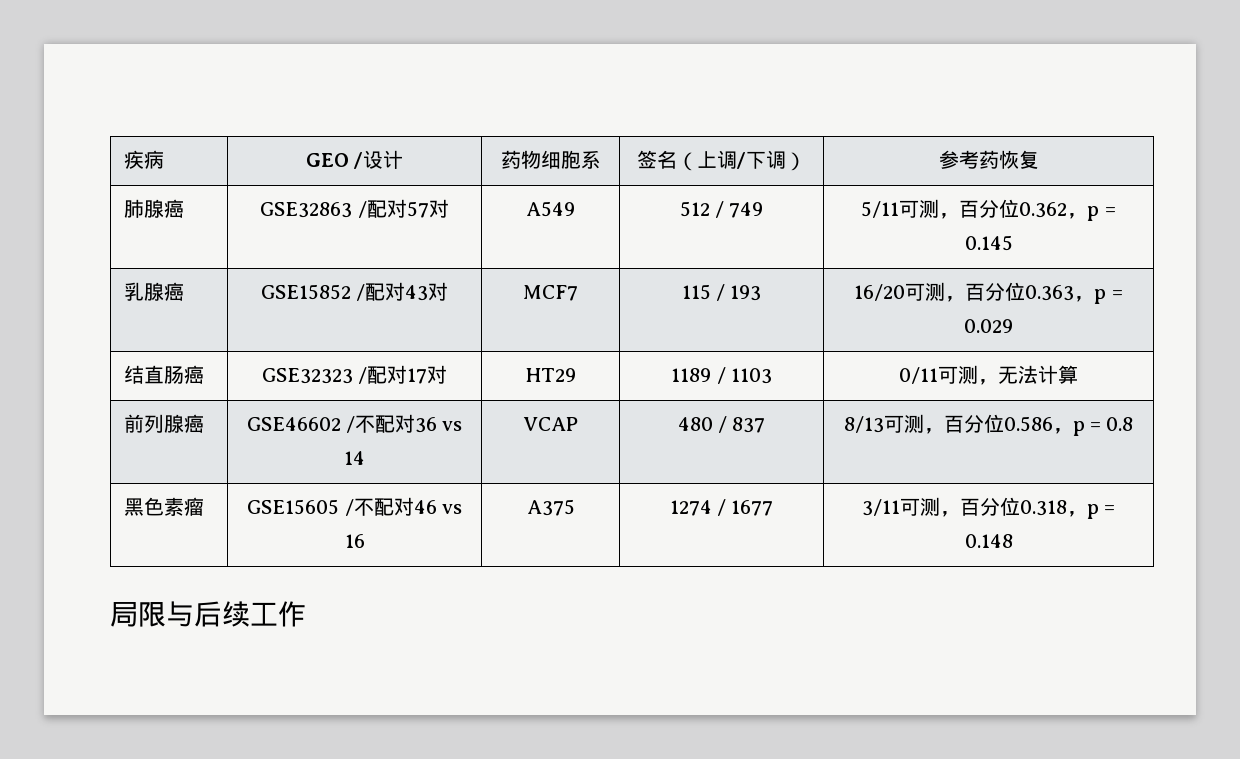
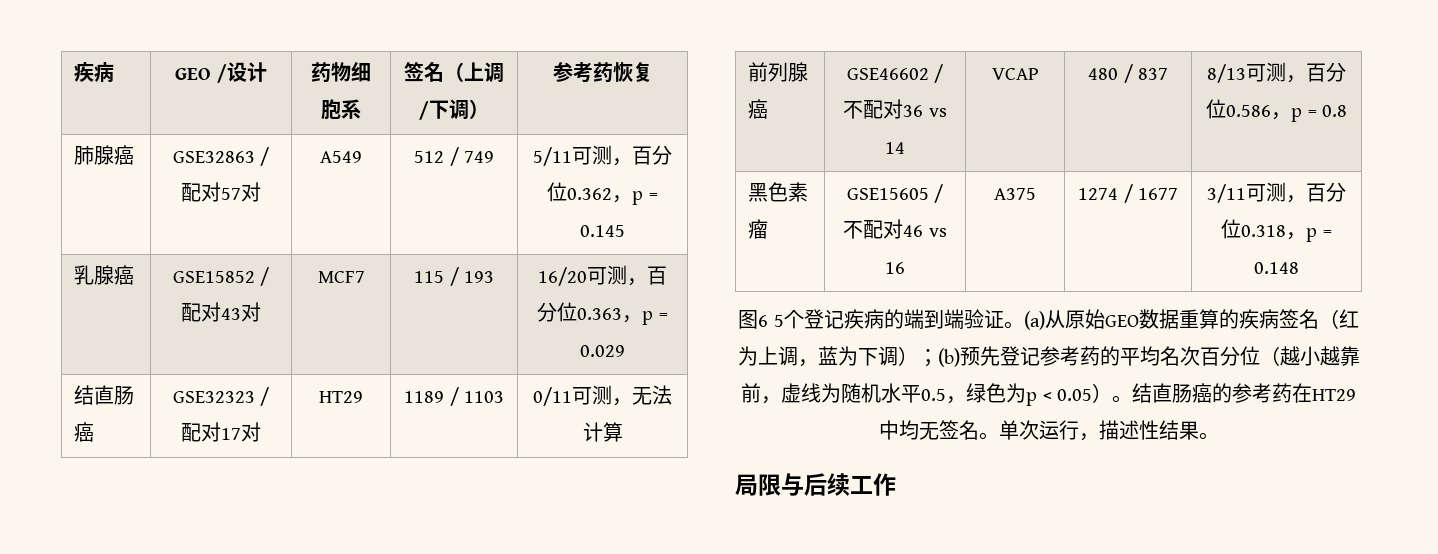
(1013, 541) none -> [738,309,1359,330] [737,346,1360,367] [741,383,1356,406] [878,420,1219,441] // 图6 5个登记疾病的端到端验证。(a)从原始GEO数据重算的疾病签名（红为上调，蓝为下调）；(b)预先登记参考药的平均名次百分位（越小越靠前，虚线为随机水平0.5，绿色为p < 0.05）。结直肠癌的参考药在HT29中均无签名。单次运行，描述性结果。

